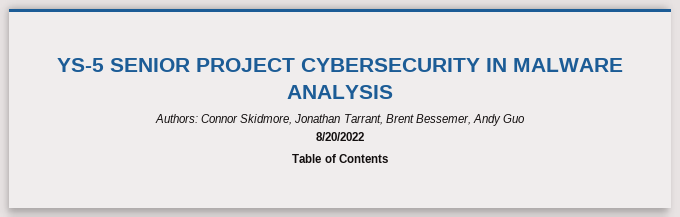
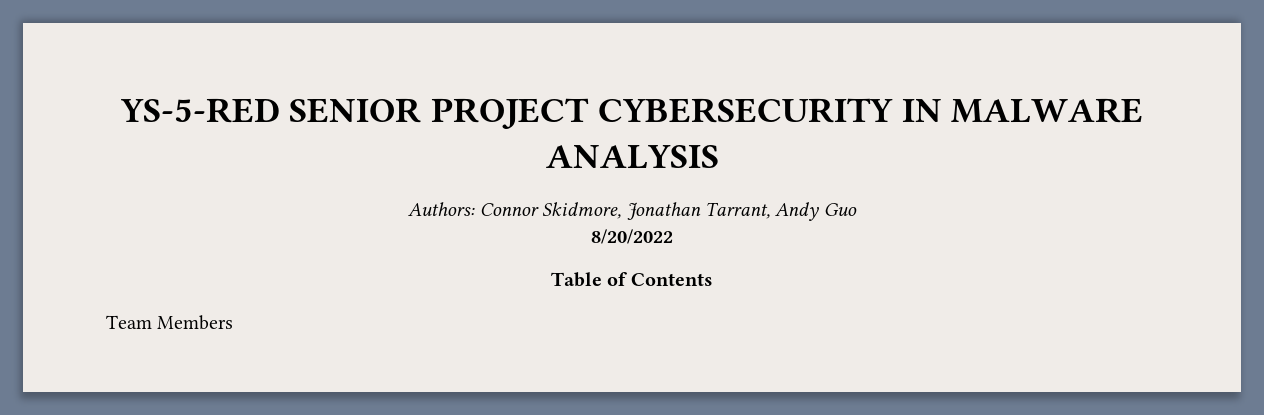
[57,58,104,72] YS-5 -> [119,98,280,123] YS-5-RED
[385,114,471,125] Brent Bessemer, -> (770, 210) none
(388, 158) none -> [106,315,234,330] // Team Members

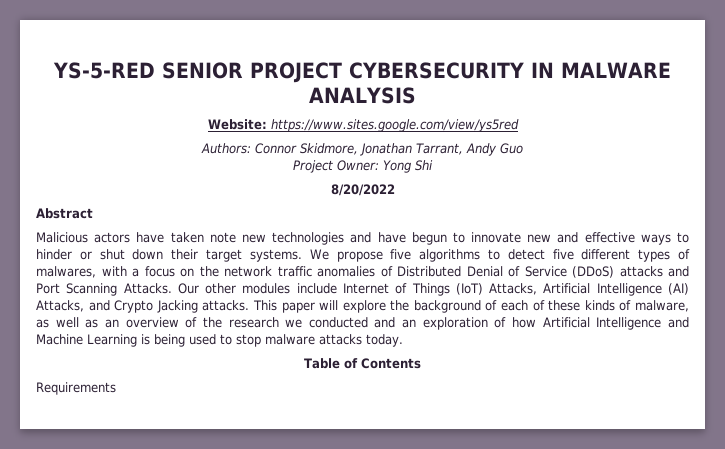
(719, 157) none -> [207,119,519,132] // Website: https://www.sites.google.com/view/ys5red
[591,229,673,244] 8/20/2022 -> [293,160,433,173] [330,184,395,196] [36,208,93,219] [36,232,689,245] [36,249,690,262] [36,266,689,278] [36,283,689,296] [36,300,689,313] [36,317,689,330] [36,334,403,347] Project Owner: Yong Shi // 8/20/2022 // Abstract // Malicious actors have taken note new technologies and have begun to innovate new and effective ways to hinder or shut down their target systems. We propose five algorithms to detect five different types of malwares, with a focus on the network traffic anomalies of Distributed Denial of Service (DDoS) attacks and Port Scanning Attacks. Our other modules include Internet of Things (IoT) Attacks, Artificial Intelligence (AI) Attacks, and Crypto Jacking attacks. This paper will explore the background of each of these kinds of malware, as well as an overview of the research we conducted and an exploration of how Artificial Intelligence and Machine Learning is being used to stop malware attacks today.
[106,315,234,330] Team Members -> [36,382,116,395] Requirements

